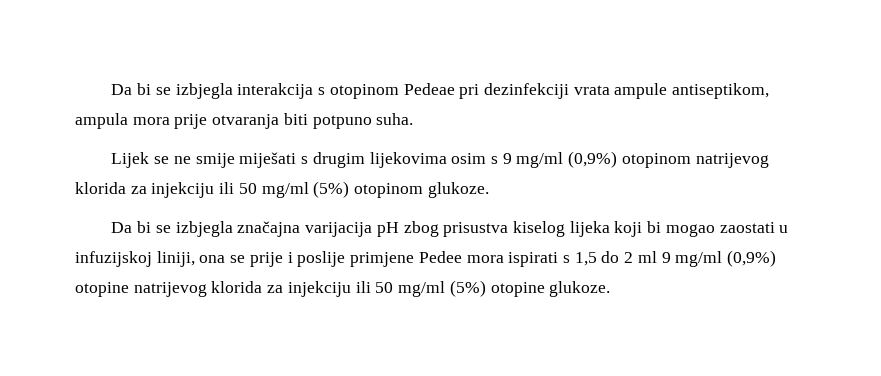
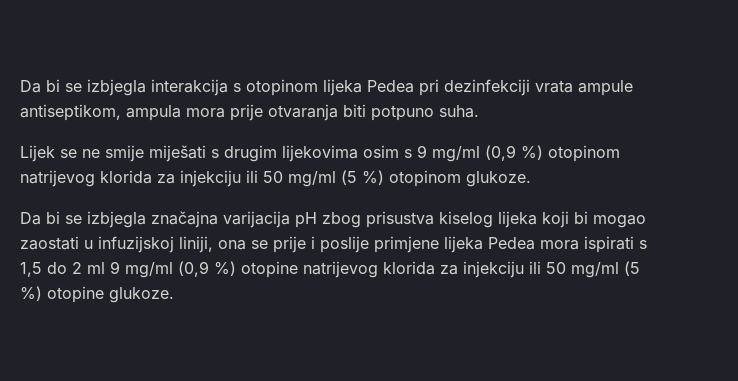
[403,83,455,95] Pedeae -> [323,79,414,96] lijeka Pedea
[568,151,618,168] (0,9%) -> [485,145,543,161] (0,9 %)
[313,181,350,198] (5%) -> [341,170,384,185] (5 %)
[418,251,462,263] Pedee -> [444,236,535,253] lijeka Pedea
[727,250,777,267] (0,9%) -> [178,261,236,277] (0,9 %)
[449,280,486,297] (5%) -> [624,261,640,276] [20,286,42,301] (5 %)

